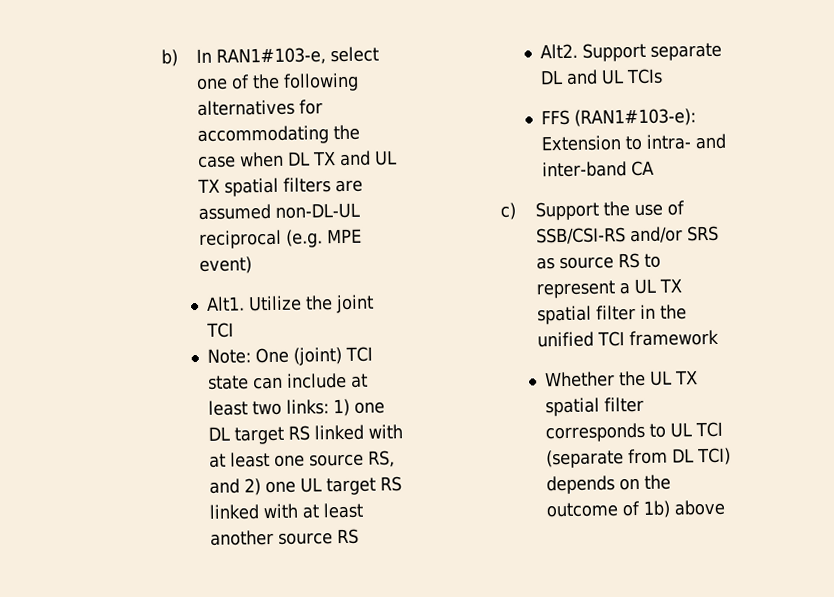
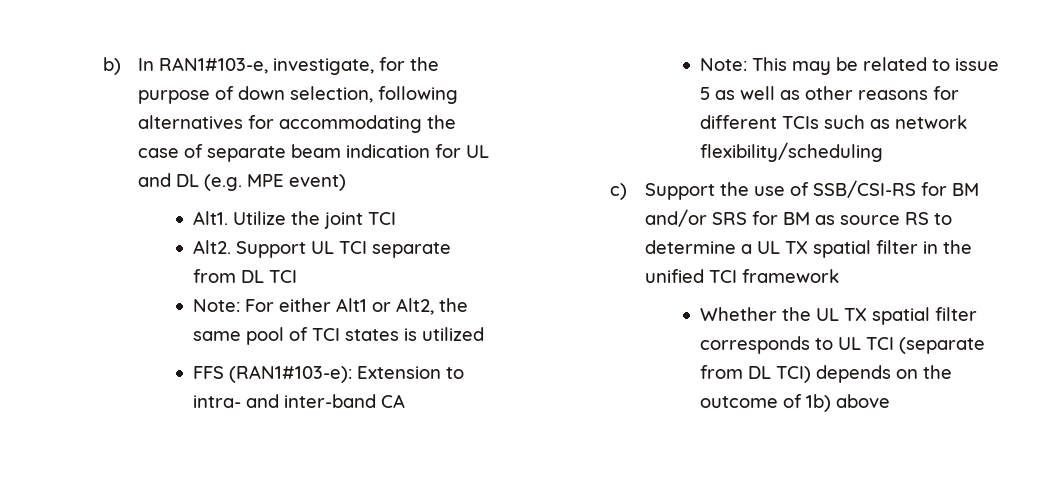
[329,46,379,63] [195,73,280,90] select one of the -> [273,57,440,75] [138,86,374,104] investigate, for the purpose of down selection,
[238,150,397,168] [196,177,363,197] [197,202,360,220] [198,229,282,249] when DL TX and UL TX spatial filters are assumed non-DL-UL reciprocal -> [184,144,490,162] [138,173,200,187] of separate beam indication for UL and DL
[206,346,373,366] [207,372,368,390] [207,398,385,417] [207,424,403,445] [208,450,395,468] [208,476,402,496] [208,502,363,520] [209,528,359,546] [539,42,722,62] [539,68,663,85] Note: One (joint) TCI state can include at least two links: 1) one DL target RS linked with at least one source RS, and 2) one UL target RS linked with at least another source RS // Alt2. Support separate DL and UL TCIs -> [192,240,451,258] [192,269,297,283] [192,298,468,315] [192,327,484,345] Alt2. Support UL TCI separate from DL TCI // Note: For either Alt1 or Alt2, the same pool of TCI states is utilized
(654, 168) none -> [699,57,999,75] [699,86,959,100] [699,115,967,129] [699,142,883,162] // Note: This may be related to issue 5 as well as other reasons for different TCIs such as network flexibility/scheduling
[629,225,719,244] and/or SRS -> [921,182,980,196] [645,209,811,227] for BM and/or SRS for BM
[535,280,616,299] represent -> [645,240,737,254] determine

